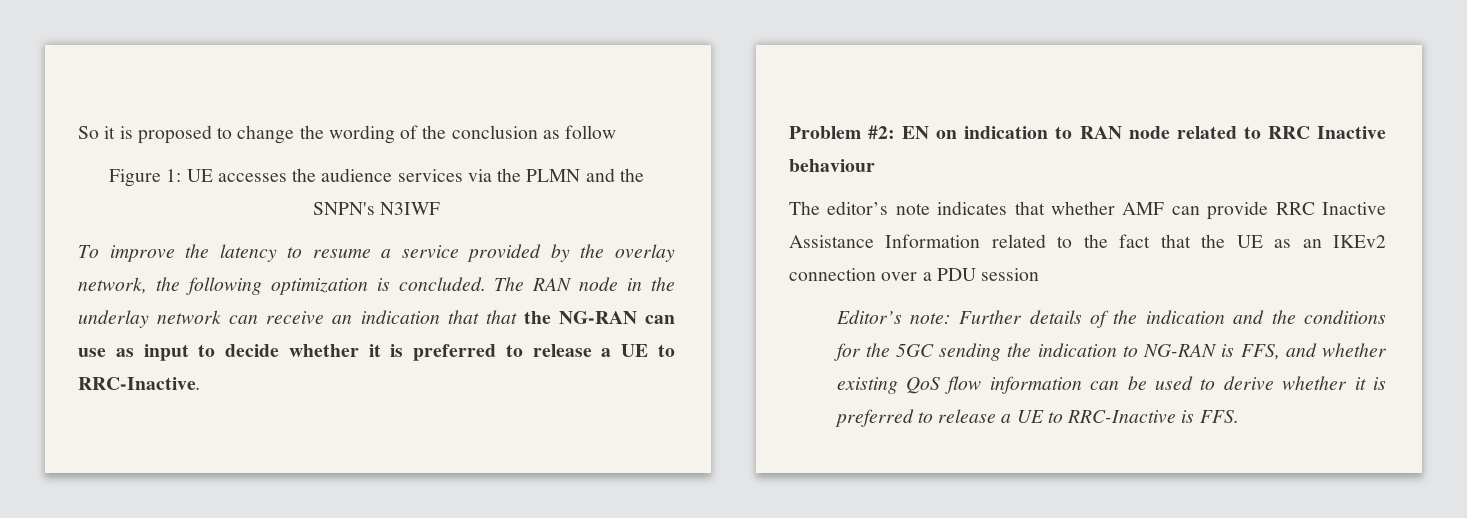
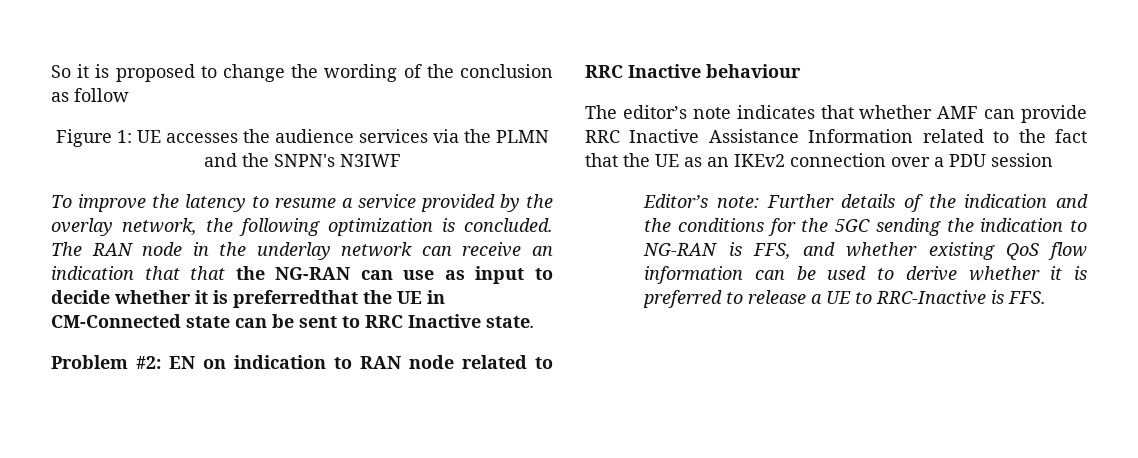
[413,344,675,361] [78,377,201,390] preferred to release a UE to RRC-Inactive. -> [233,290,445,308] [51,314,535,328] preferredthat the UE in CM-Connected state can be sent to RRC Inactive state.

